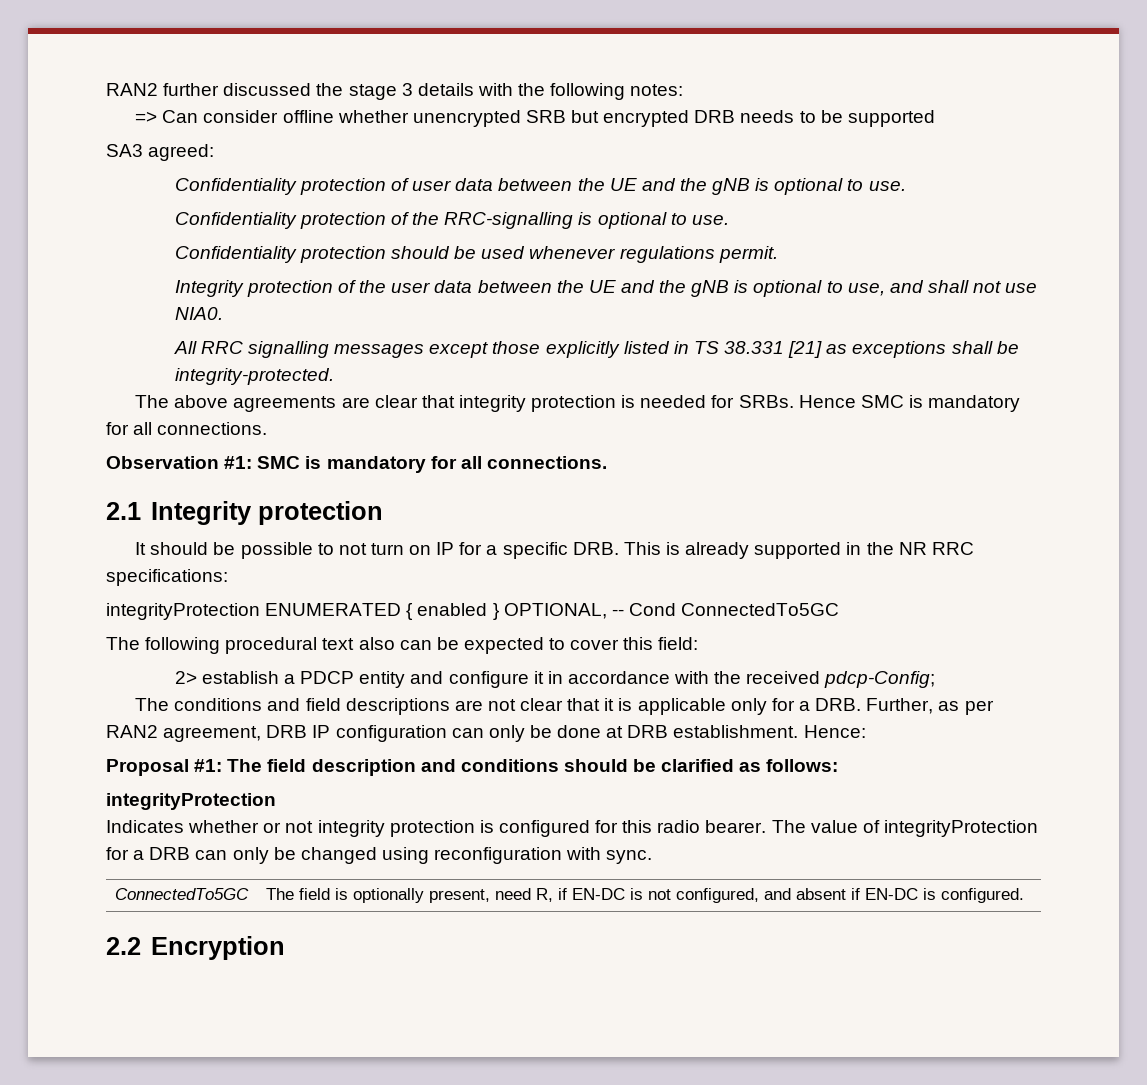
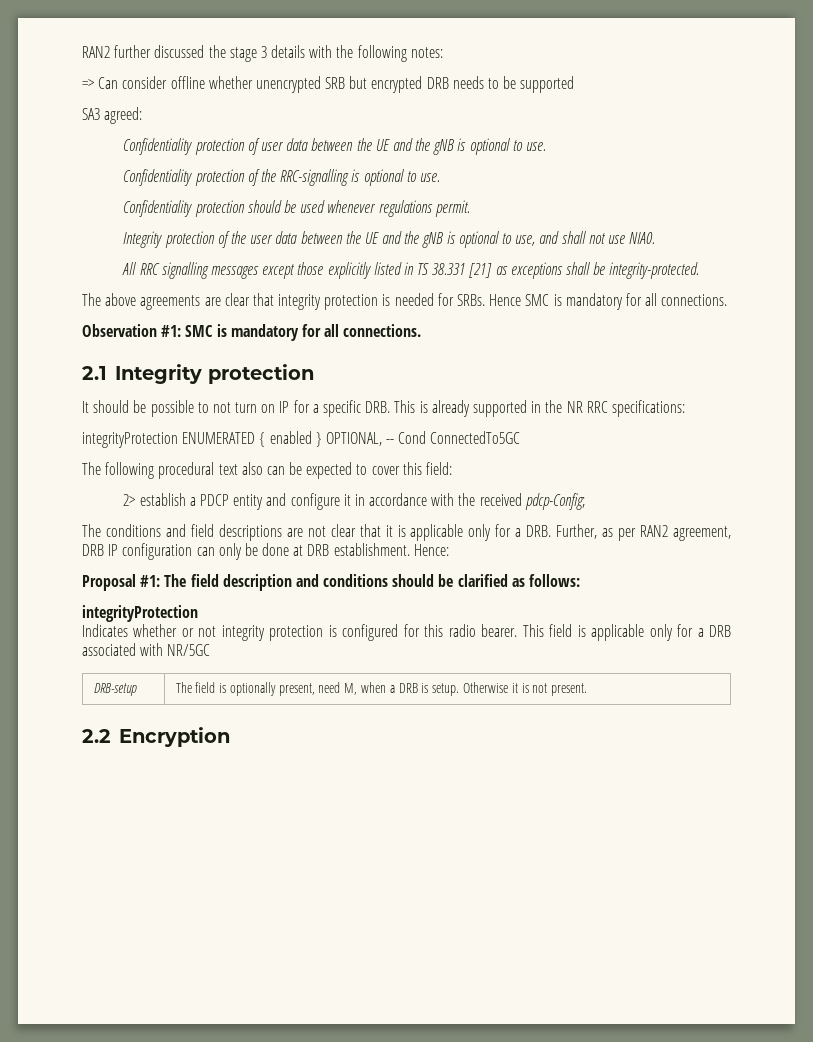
[771,820,1038,837] [106,847,653,864] [114,888,249,900] The value of integrityProtection for a DRB can only be changed using reconfiguration with sync. // ConnectedTo5GC -> [522,624,732,641] [82,643,211,656] [93,683,137,696] This field is applicable only for a DRB associated with NR/5GC // DRB-setup
[535,888,1024,903] R, if EN-DC is not configured, and absent if EN-DC is configured. -> [344,682,588,696] M, when a DRB is setup. Otherwise it is not present.

